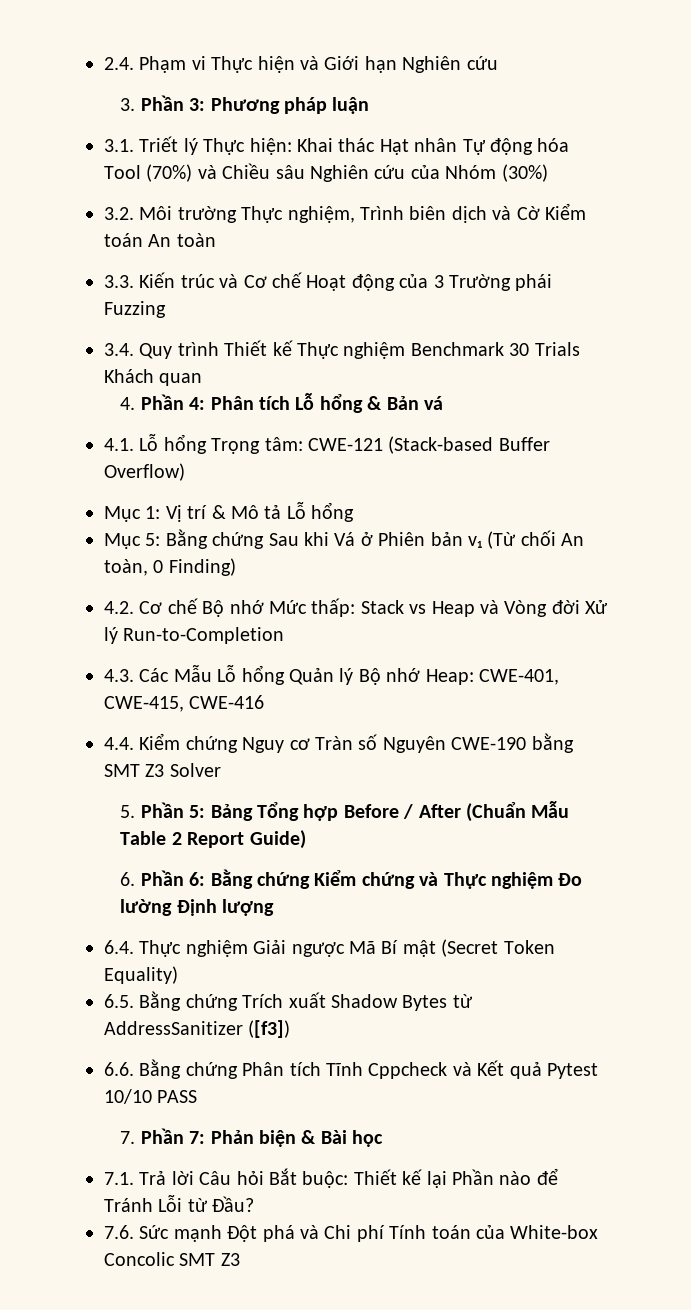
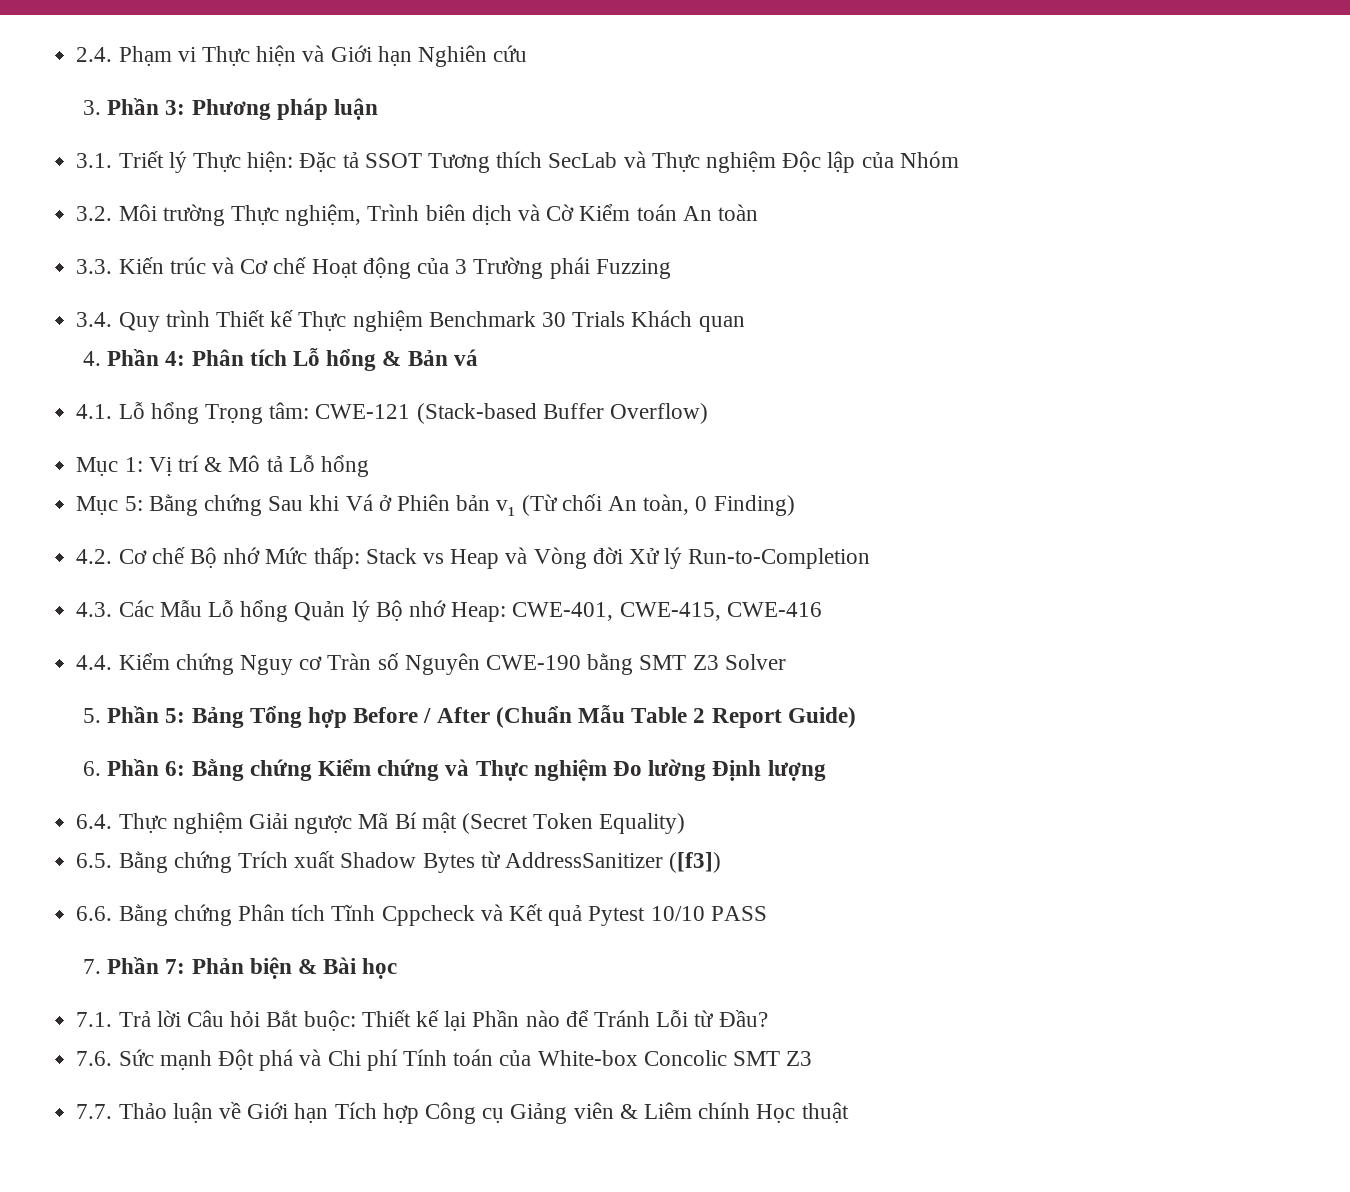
[297,138,570,155] [104,163,406,182] Khai thác Hạt nhân Tự động hóa Tool (70%) và Chiều sâu Nghiên cứu -> [299,151,856,173] Đặc tả SSOT Tương thích SecLab và Thực nghiệm Độc lập
[501,164,548,182] (30%) -> (959, 159) none
(240, 1259) none -> [76,1102,849,1124] // 7.7. Thảo luận về Giới hạn Tích hợp Công cụ Giảng viên & Liêm chính Học thuật

